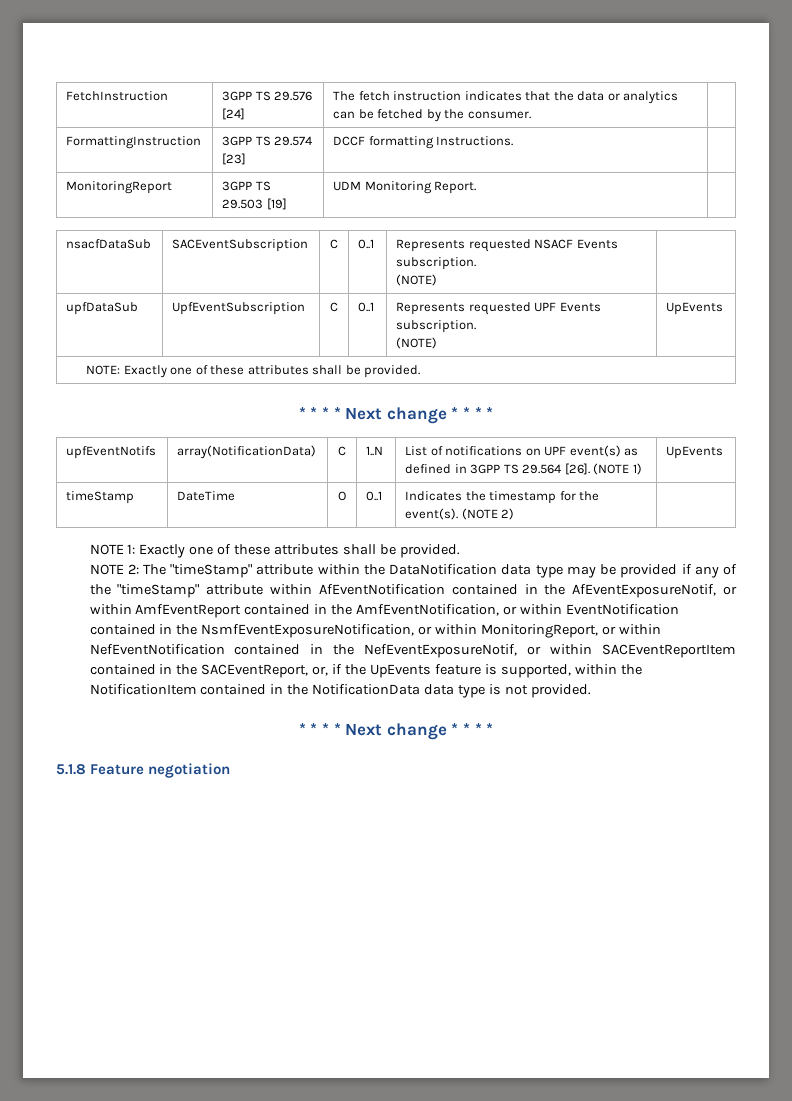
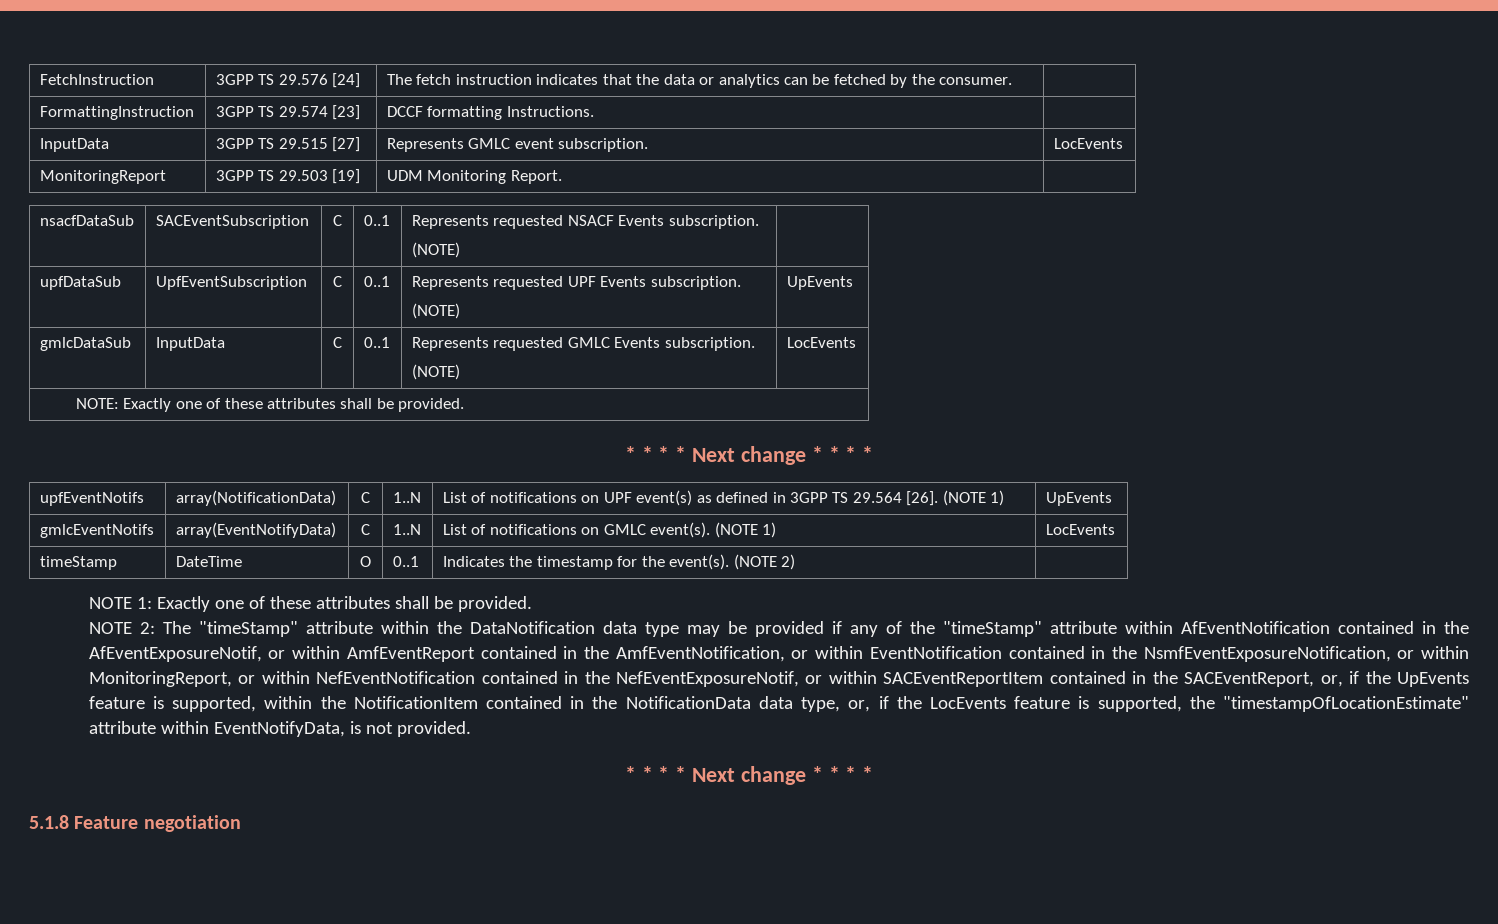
(514, 141) none -> [39,138,109,152] [215,137,361,152] [386,138,649,152] [1053,138,1123,149] // InputData | 3GPP TS 29.515 [27] | Represents GMLC event subscription. | LocEvents
(724, 308) none -> [39,337,131,351] [155,337,225,351] [333,337,342,348] [363,337,390,348] [411,337,755,351] [411,364,460,380] [786,337,856,348] // gmlcDataSub | InputData | C | 0..1 | Represents requested GMLC Events subscription. // (NOTE) | LocEvents
(724, 452) none -> [39,524,154,538] [175,522,336,538] [361,524,370,535] [392,524,421,535] [442,522,777,538] [1045,524,1115,535] // gmlcEventNotifs | array(EventNotifyData) | C | 1..N | List of notifications on GMLC event(s). (NOTE 1) | LocEvents
[458,685,486,698] type -> [801,696,1469,712] [88,721,345,737] type, or, if the LocEvents feature is supported, the "timestampOfLocationEstimate" attribute within EventNotifyData,

